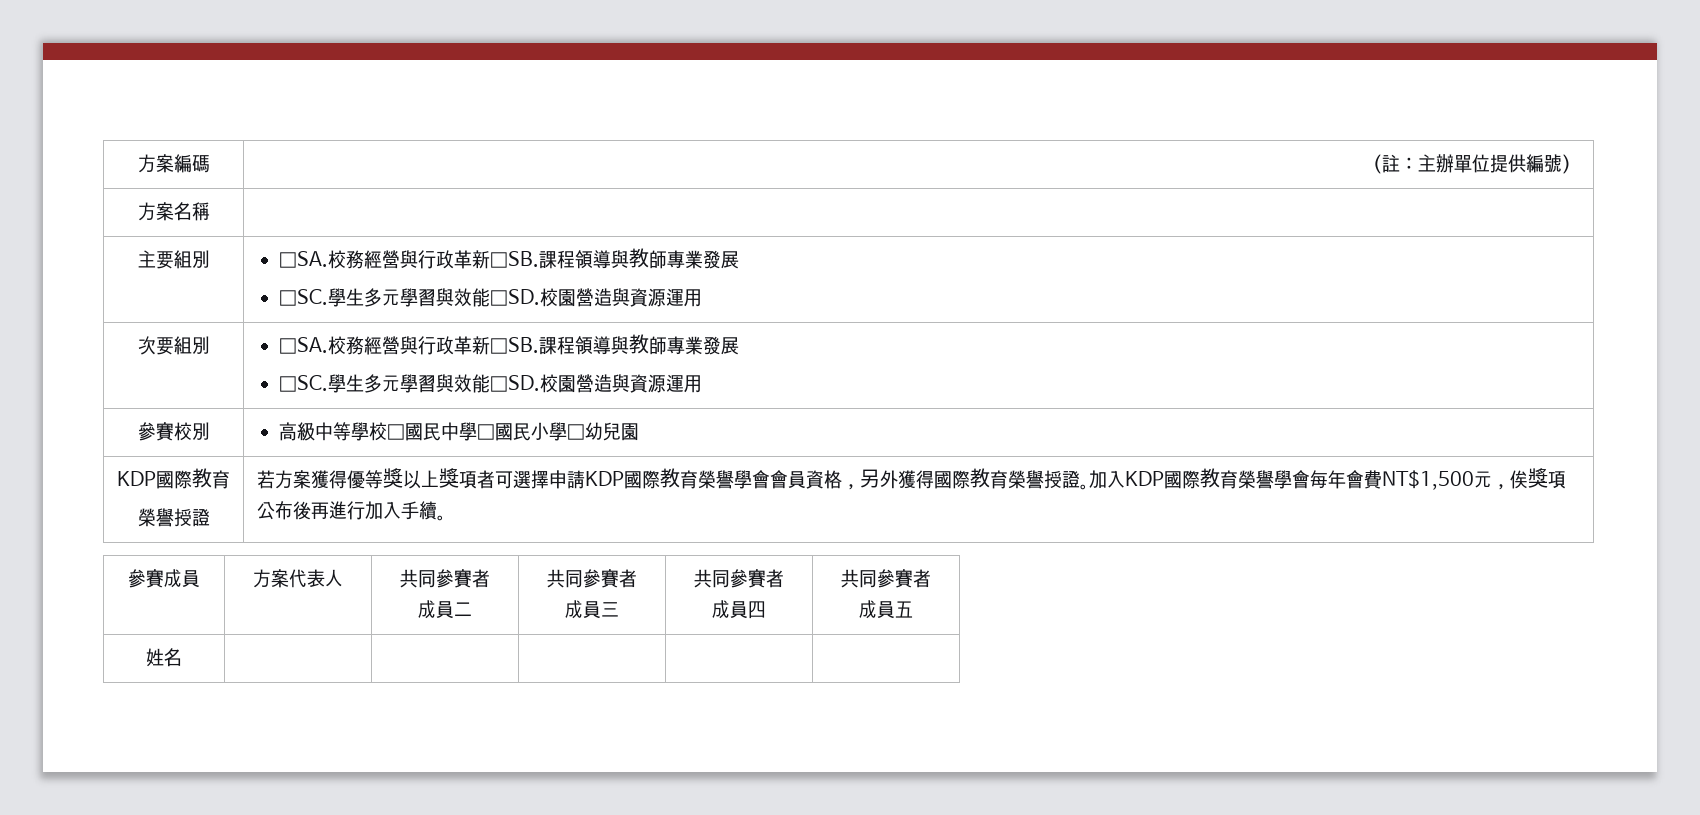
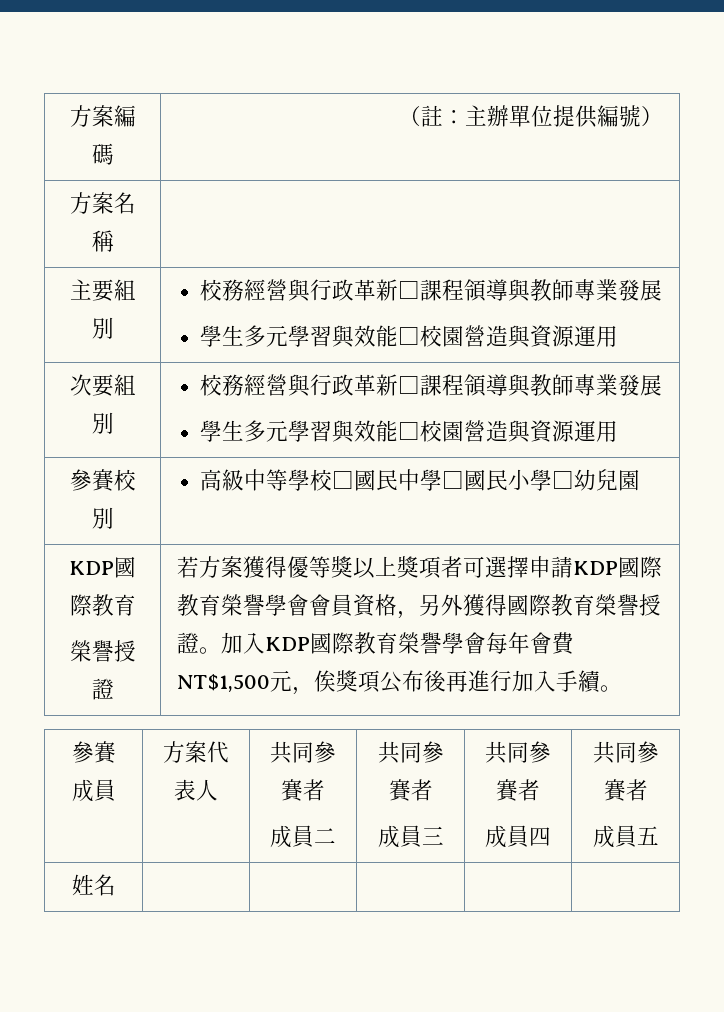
[278,248,739,269] [278,288,540,307] □SA.校務經營與行政革新□SB.課程領導與教師專業發展 // □SC.學生多元學習與效能□SD. -> [200,279,663,302] [200,325,421,348] 校務經營與行政革新□課程領導與教師專業發展 // 學生多元學習與效能□
[278,334,739,355] [278,374,540,393] □SA.校務經營與行政革新□SB.課程領導與教師專業發展 // □SC.學生多元學習與效能□SD. -> [200,374,663,397] [200,420,421,443] 校務經營與行政革新□課程領導與教師專業發展 // 學生多元學習與效能□

